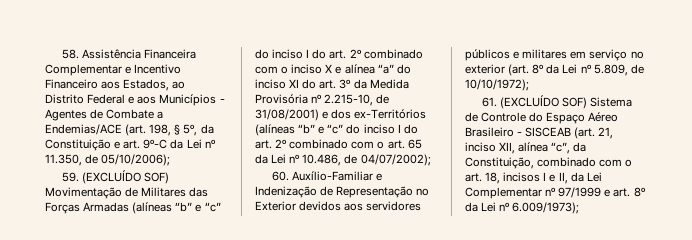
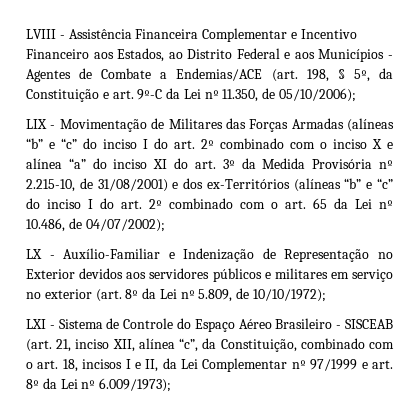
[61,49,79,59] 58. -> [26,29,65,39] LVIII -
[61,170,169,184] 59. (EXCLUÍDO SOF) -> [26,119,56,129] LIX -
[271,171,289,181] 60. -> [26,249,55,259] LX -
[481,95,587,109] 61. (EXCLUÍDO SOF) -> [26,319,55,329] LXI -

